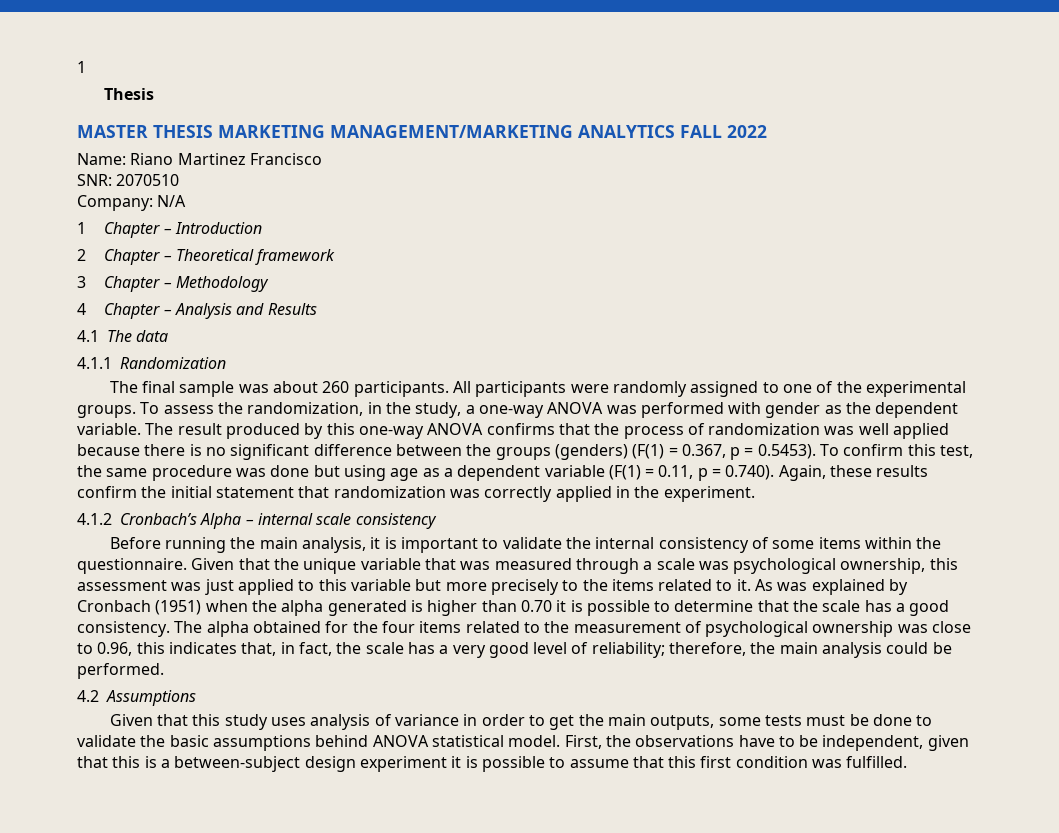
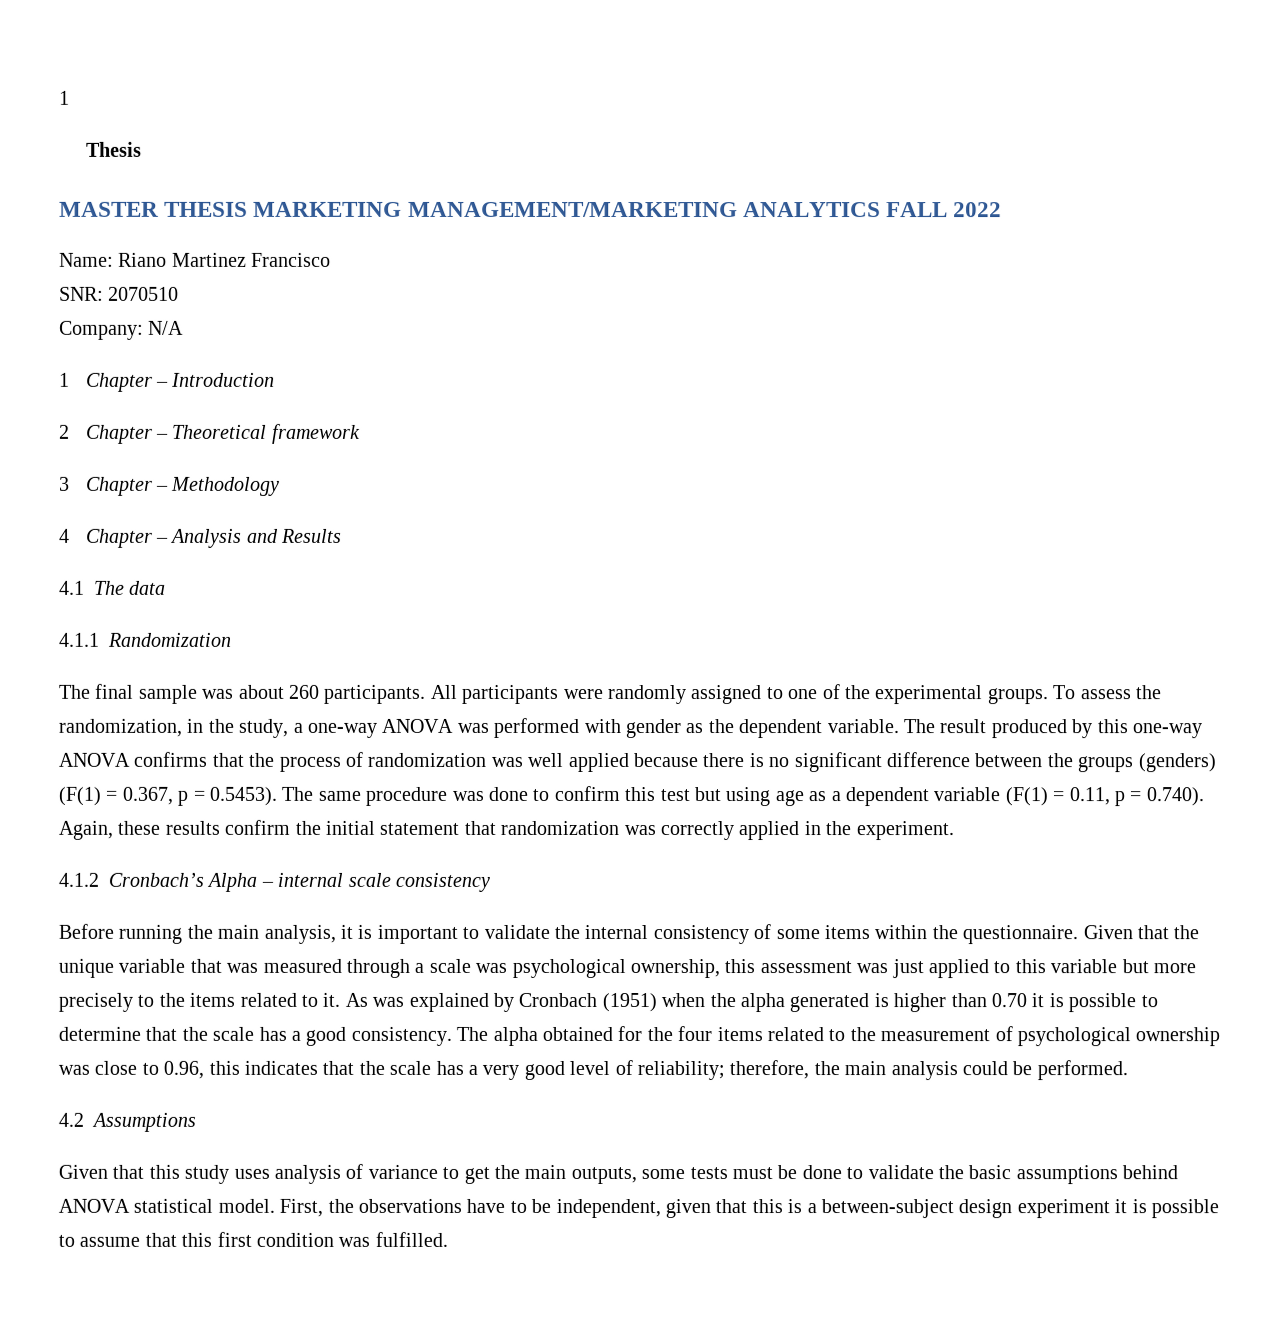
[820,444,974,458] [77,465,310,481] To confirm this test, the same procedure was done -> [281,785,690,806] The same procedure was done to confirm this test
[241,642,332,656] that, in fact, -> [322,1060,355,1075] that
[463,714,525,726] in order -> (438, 1171) none

